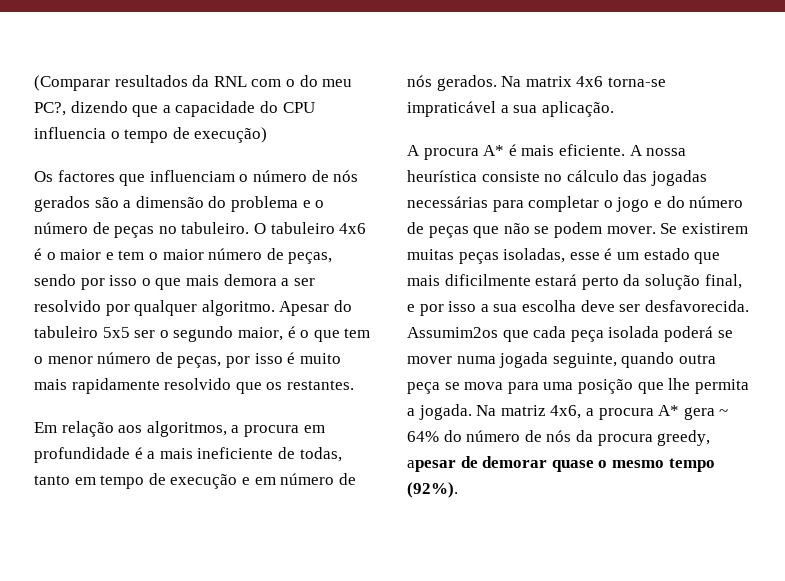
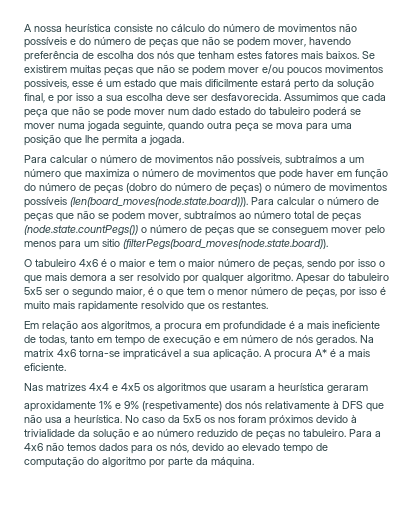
[34,75,353,91] [34,101,315,117] [34,127,268,143] [34,170,359,186] [34,196,325,212] [34,222,250,238] (Comparar resultados da RNL com o do meu PC?, dizendo que a capacidade do CPU influencia o tempo de execução) // Os factores que influenciam o número de nós gerados são a dimensão do problema e o número de peças no tabuleiro. -> [24,23,357,32] [24,36,351,48] [24,51,375,62] [24,64,383,76] [24,78,374,90] [24,93,386,104] [24,106,361,118] [24,121,352,132] [24,134,184,146] [24,154,364,166] [24,168,388,180] [24,183,387,194] [24,197,379,208] [24,210,361,222] [24,225,385,236] [24,239,328,250] A nossa heurística consiste no cálculo do número de movimentos não possíveis e do número de peças que não se podem mover, havendo preferência de escolha dos nós que tenham estes fatores mais baixos. Se existirem muitas peças que não se podem mover e/ou poucos movimentos possiveis, esse é um estado que mais dificilmente estará perto da solução final, e por isso a sua escolha deve ser desfavorecida. Assumimos que cada peça que não se pode mover num dado estado do tabuleiro poderá se mover numa jogada seguinte, quando outra peça se mova para uma posição que lhe permita a jogada. // Para calcular o número de movimentos não possíveis, subtraímos a um número que maximiza o número de movimentos que pode haver em função do número de peças (dobro do número de peças) o número de movimentos possíveis (len(board_moves(node.state.board))). Para calcular o número de peças que não se podem mover, subtraímos ao número total de peças (node.state.countPegs()) o número de peças que se conseguem mover pelo menos para um sitio (filterPegs(board_moves(node.state.board)). //
(614, 109) // -> (261, 354) none
(517, 150) none -> [339,351,345,357] a
[629,145,687,156] [407,170,707,186] [407,196,744,212] [407,222,748,238] [407,248,721,264] [407,274,742,290] [407,300,749,316] [407,326,733,342] [407,352,716,368] [407,378,749,394] [407,404,729,420] [407,430,711,446] [407,456,715,472] [407,482,458,498] A nossa heurística consiste no cálculo das jogadas necessárias para completar o jogo e do número de peças que não se podem mover. Se existirem muitas peças isoladas, esse é um estado que mais dificilmente estará perto da solução final, e por isso a sua escolha deve ser desfavorecida. Assumim2os que cada peça isolada poderá se mover numa jogada seguinte, quando outra peça se mova para uma posição que lhe permita a jogada. Na matriz 4x6, a procura A* gera ~ 64% do número de nós da procura greedy, apesar de demorar quase o mesmo tempo (92%). -> [24,383,368,394] [24,401,384,412] [24,414,357,426] [24,428,381,440] [24,442,328,454] [24,456,254,468] // Nas matrizes 4x4 e 4x5 os algoritmos que usaram a heurística geraram // aproxidamente 1% e 9% (respetivamente) dos nós relativamente à DFS que não usa a heurística. No caso da 5x5 os nos foram próximos devido à trivialidade da solução e ao número reduzido de peças no tabuleiro. Para a 4x6 não temos dados para os nós, devido ao elevado tempo de computação do algoritmo por parte da máquina.

